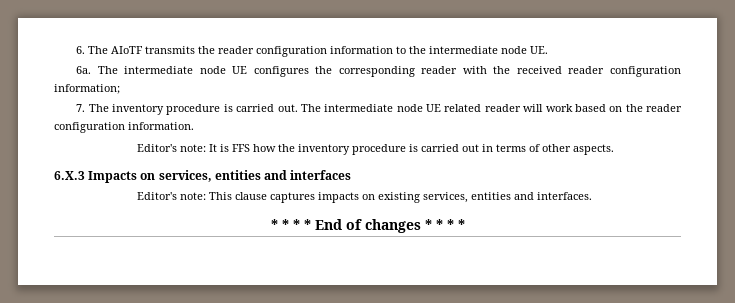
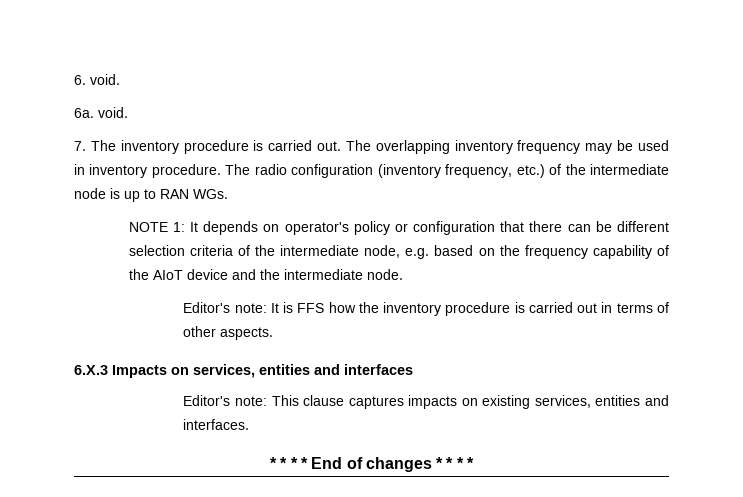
[88,46,549,57] [76,66,681,77] [54,84,120,94] The AIoTF transmits the reader configuration information to the intermediate node UE. // 6a. The intermediate node UE configures the corresponding reader with the received reader configuration information; -> [90,74,120,85] [74,107,128,118] void. // 6a. void.
[324,104,682,112] [54,122,194,133] intermediate node UE related reader will work based on the reader configuration information. -> [375,140,669,154] [74,164,669,178] [74,188,228,202] [128,221,669,235] [128,245,669,259] [128,269,403,280] overlapping inventory frequency may be used in inventory procedure. The radio configuration (inventory frequency, etc.) of the intermediate node is up to RAN WGs. // NOTE 1: It depends on operator's policy or configuration that there can be different selection criteria of the intermediate node, e.g. based on the frequency capability of the AIoT device and the intermediate node.

